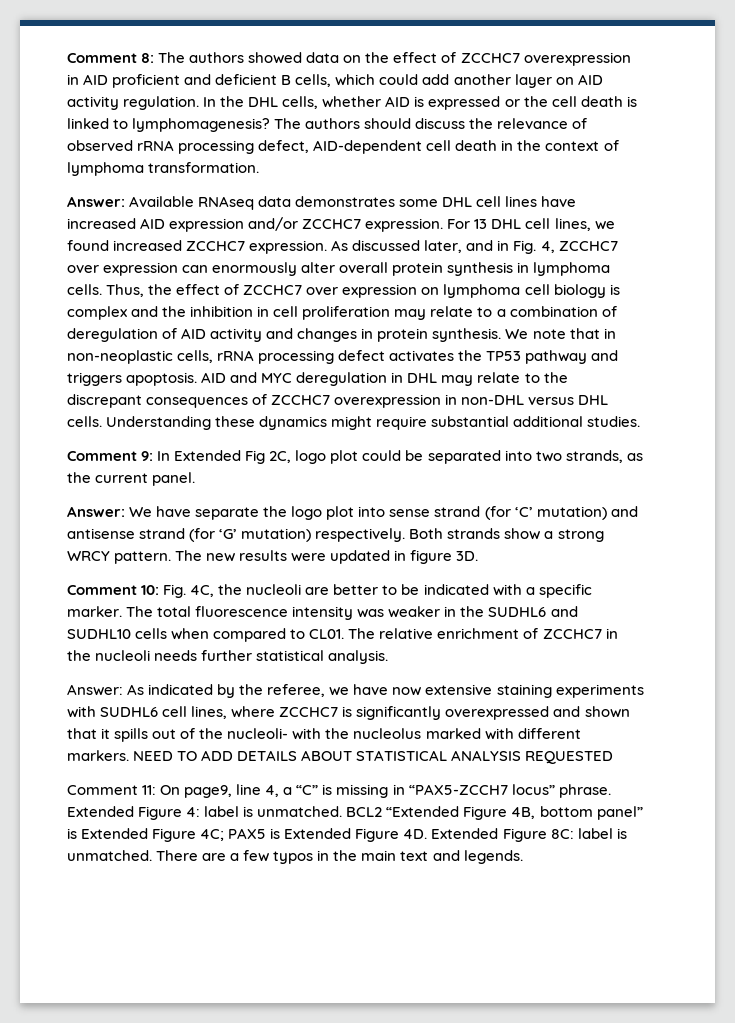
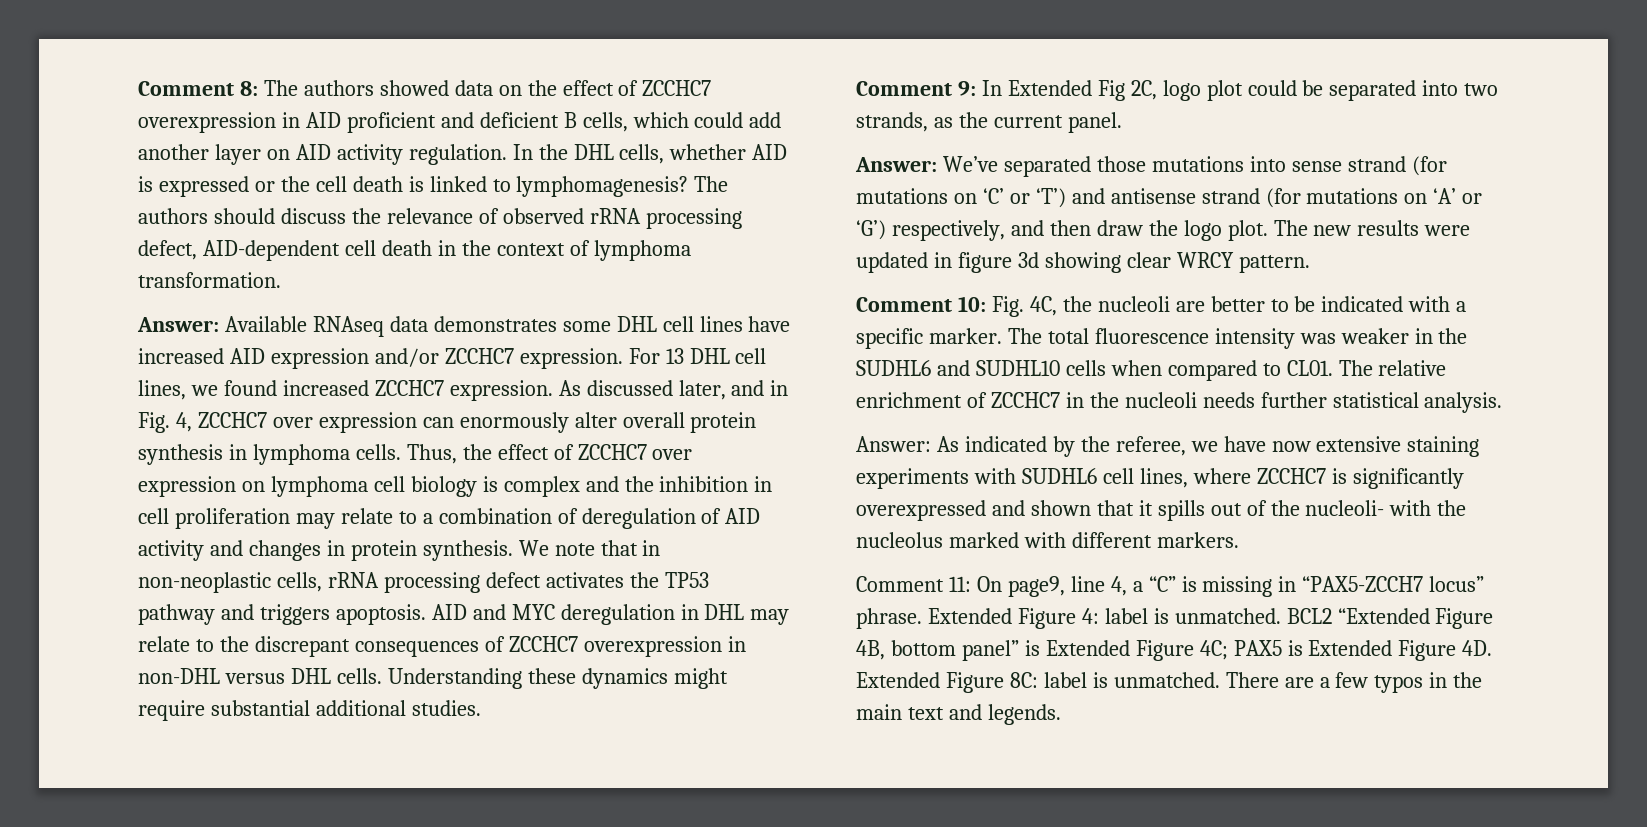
[129,506,638,520] [67,528,604,542] [67,551,172,564] We have separate the logo plot into sense strand (for ‘C’ mutation) and antisense strand (for ‘G’ mutation) respectively. Both strands show a strong WRCY pattern. -> [942,156,1447,177] [856,188,1483,208] [856,220,1268,241] We’ve separated those mutations into sense strand (for mutations on ‘C’ or ‘T’) and antisense strand (for mutations on ‘A’ or ‘G’) respectively, and then draw the logo plot.
[456,551,479,561] 3D. -> [1017,252,1310,273] 3d showing clear WRCY pattern.
[133,750,614,764] NEED TO ADD DETAILS ABOUT STATISTICAL ANALYSIS REQUESTED -> (1239, 540) none

